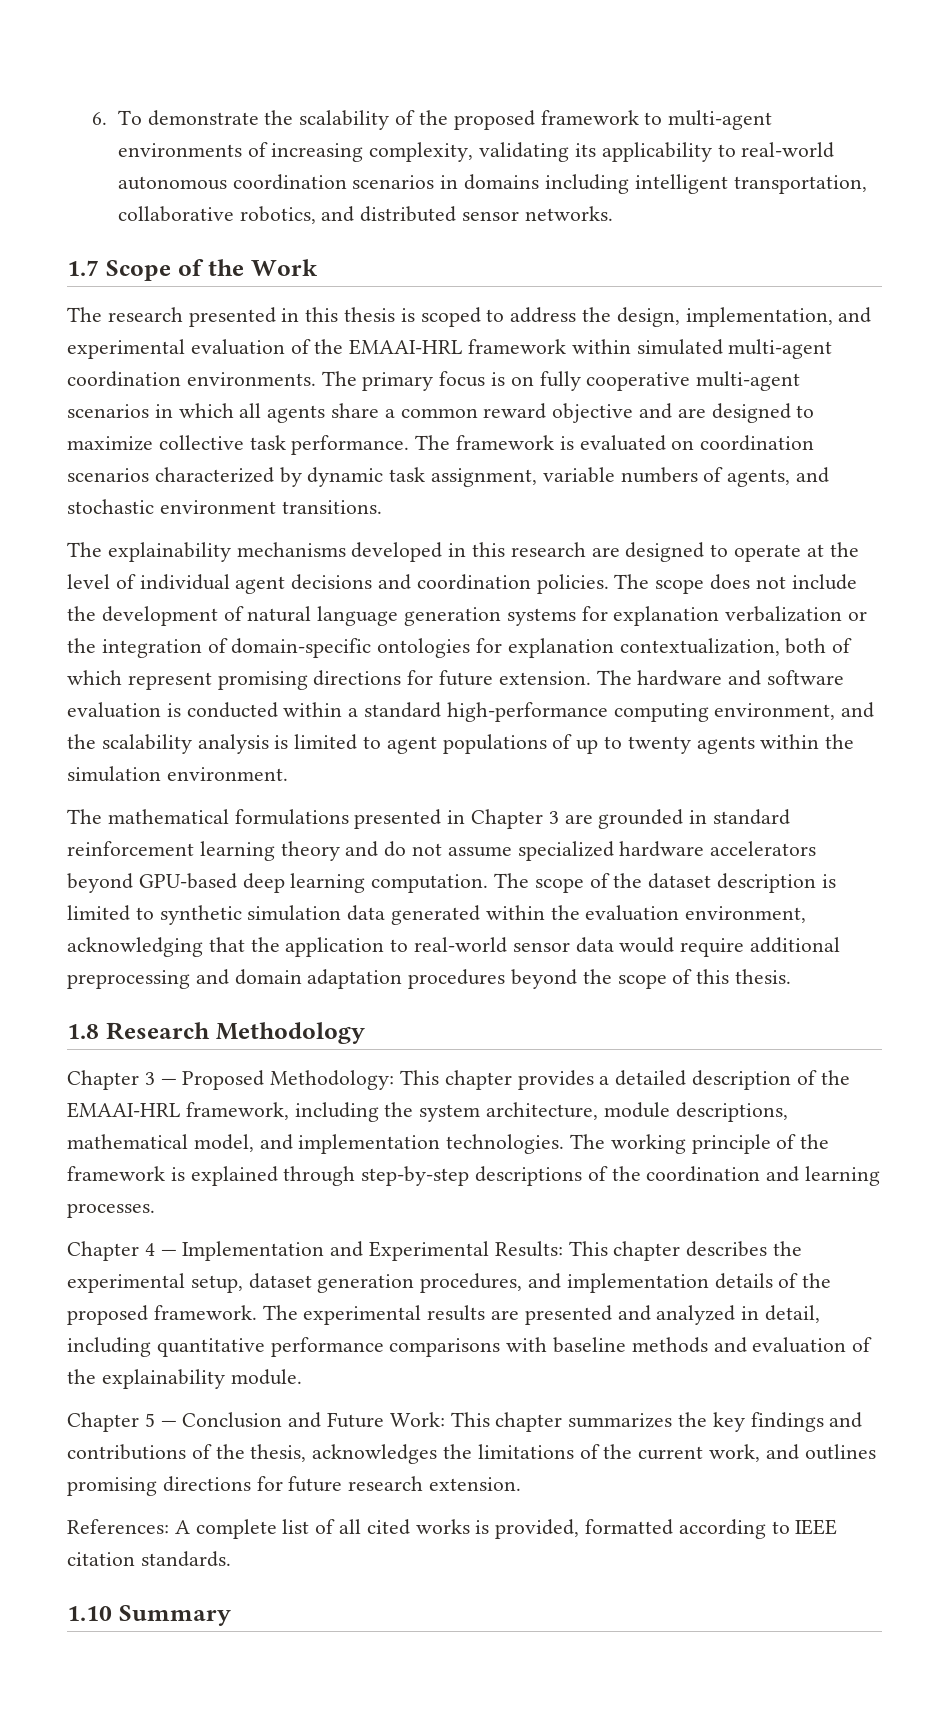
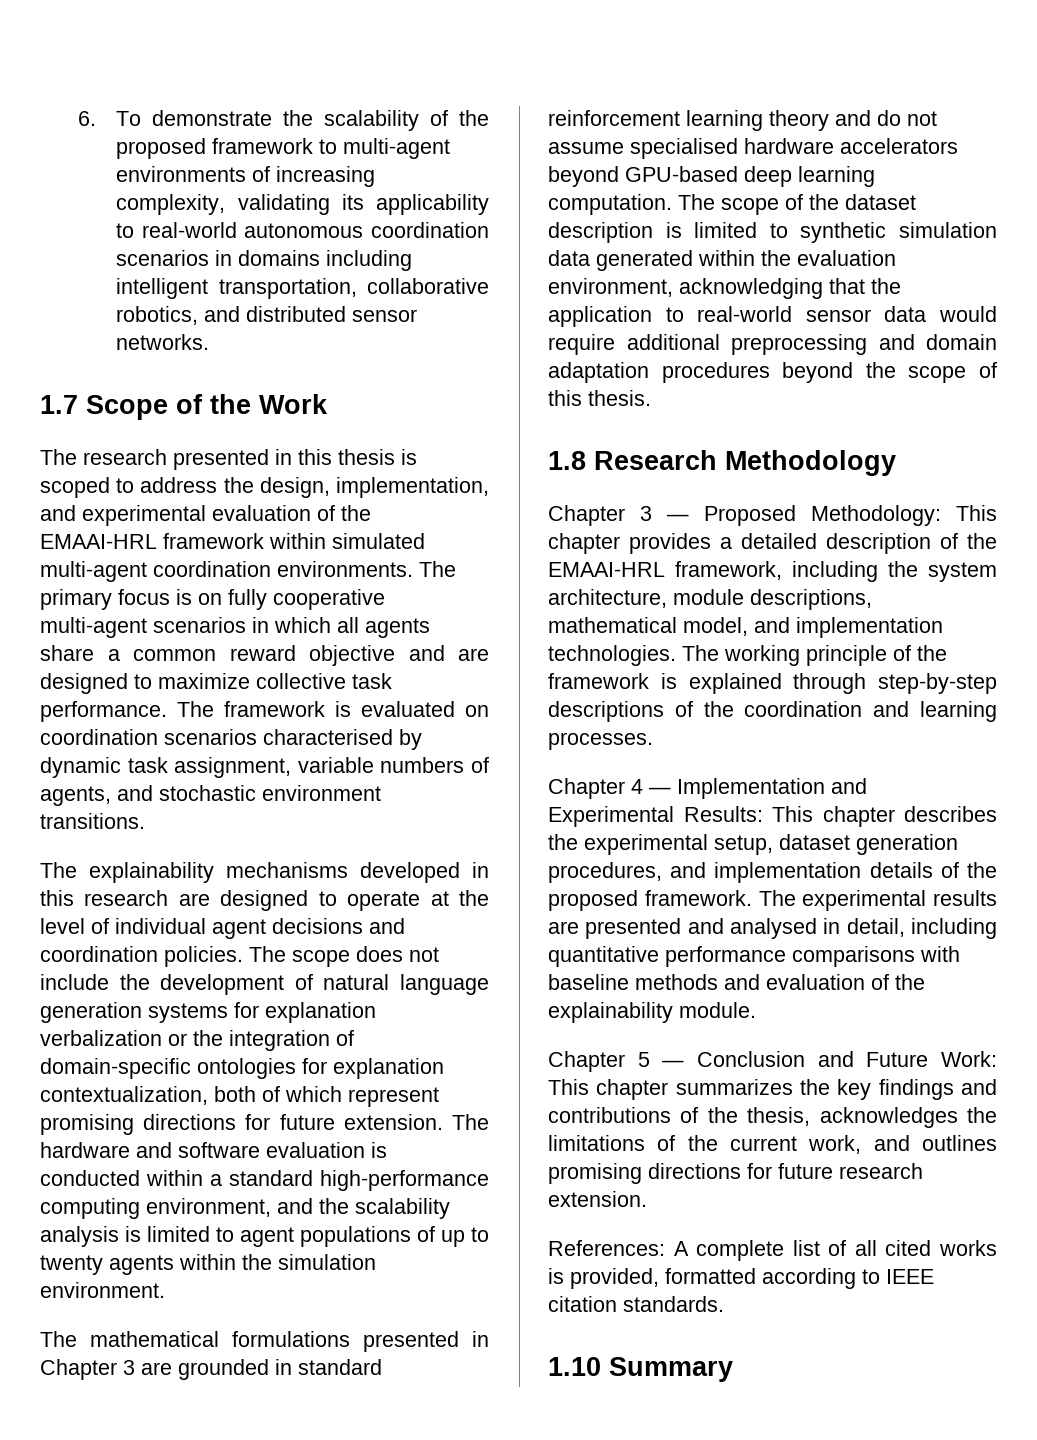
[154,467,274,483] characterized -> [263,729,393,745] characterised
[517,841,614,861] specialized -> [630,138,738,159] specialised
[656,1305,736,1325] analyzed -> [730,918,817,939] analysed

